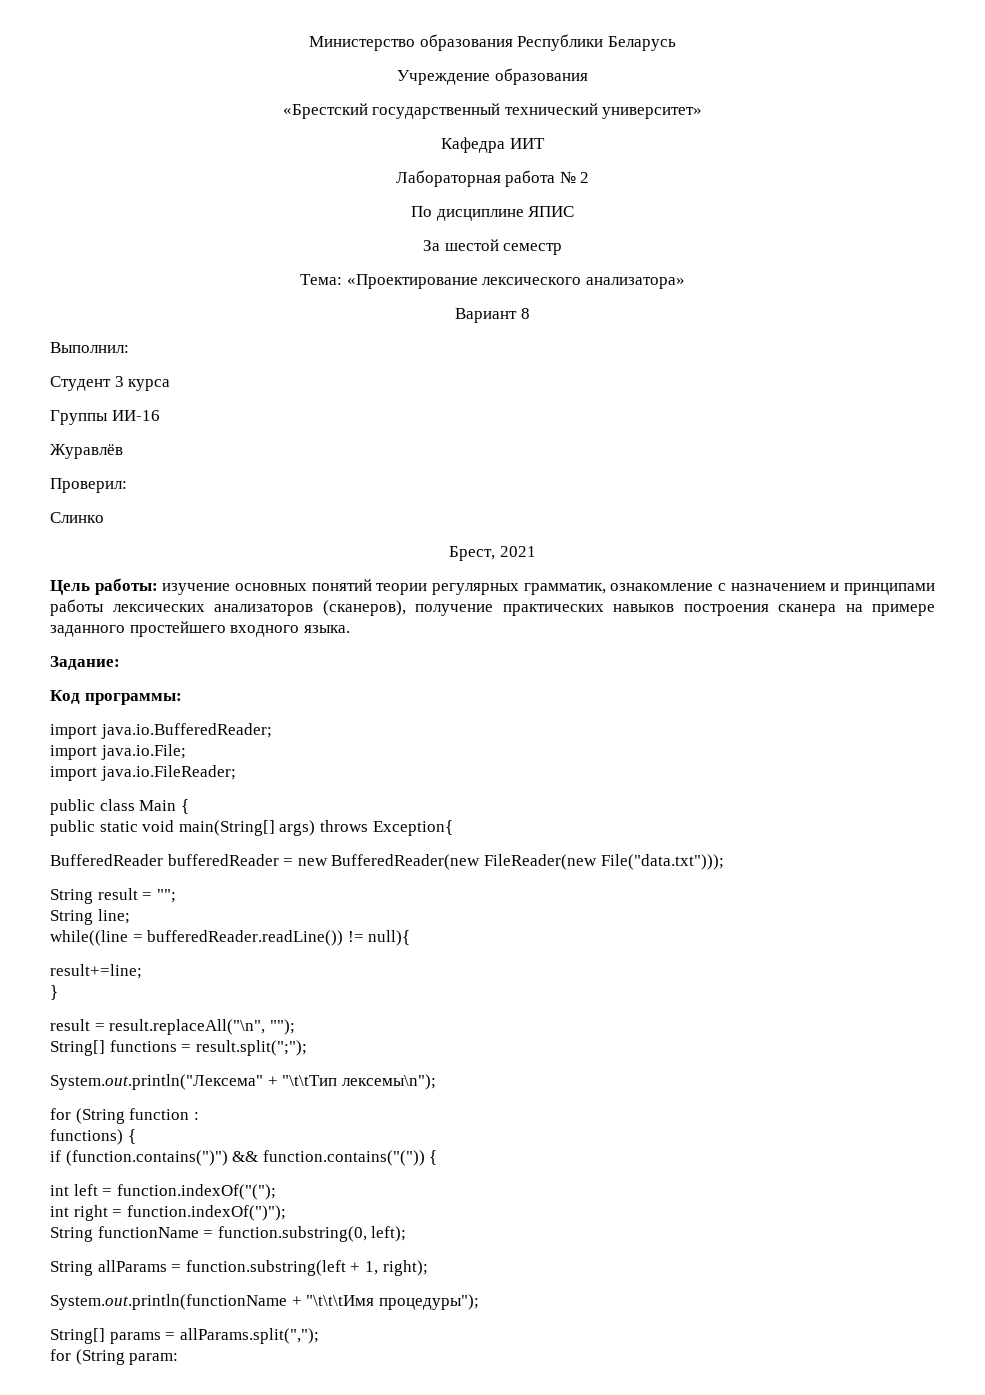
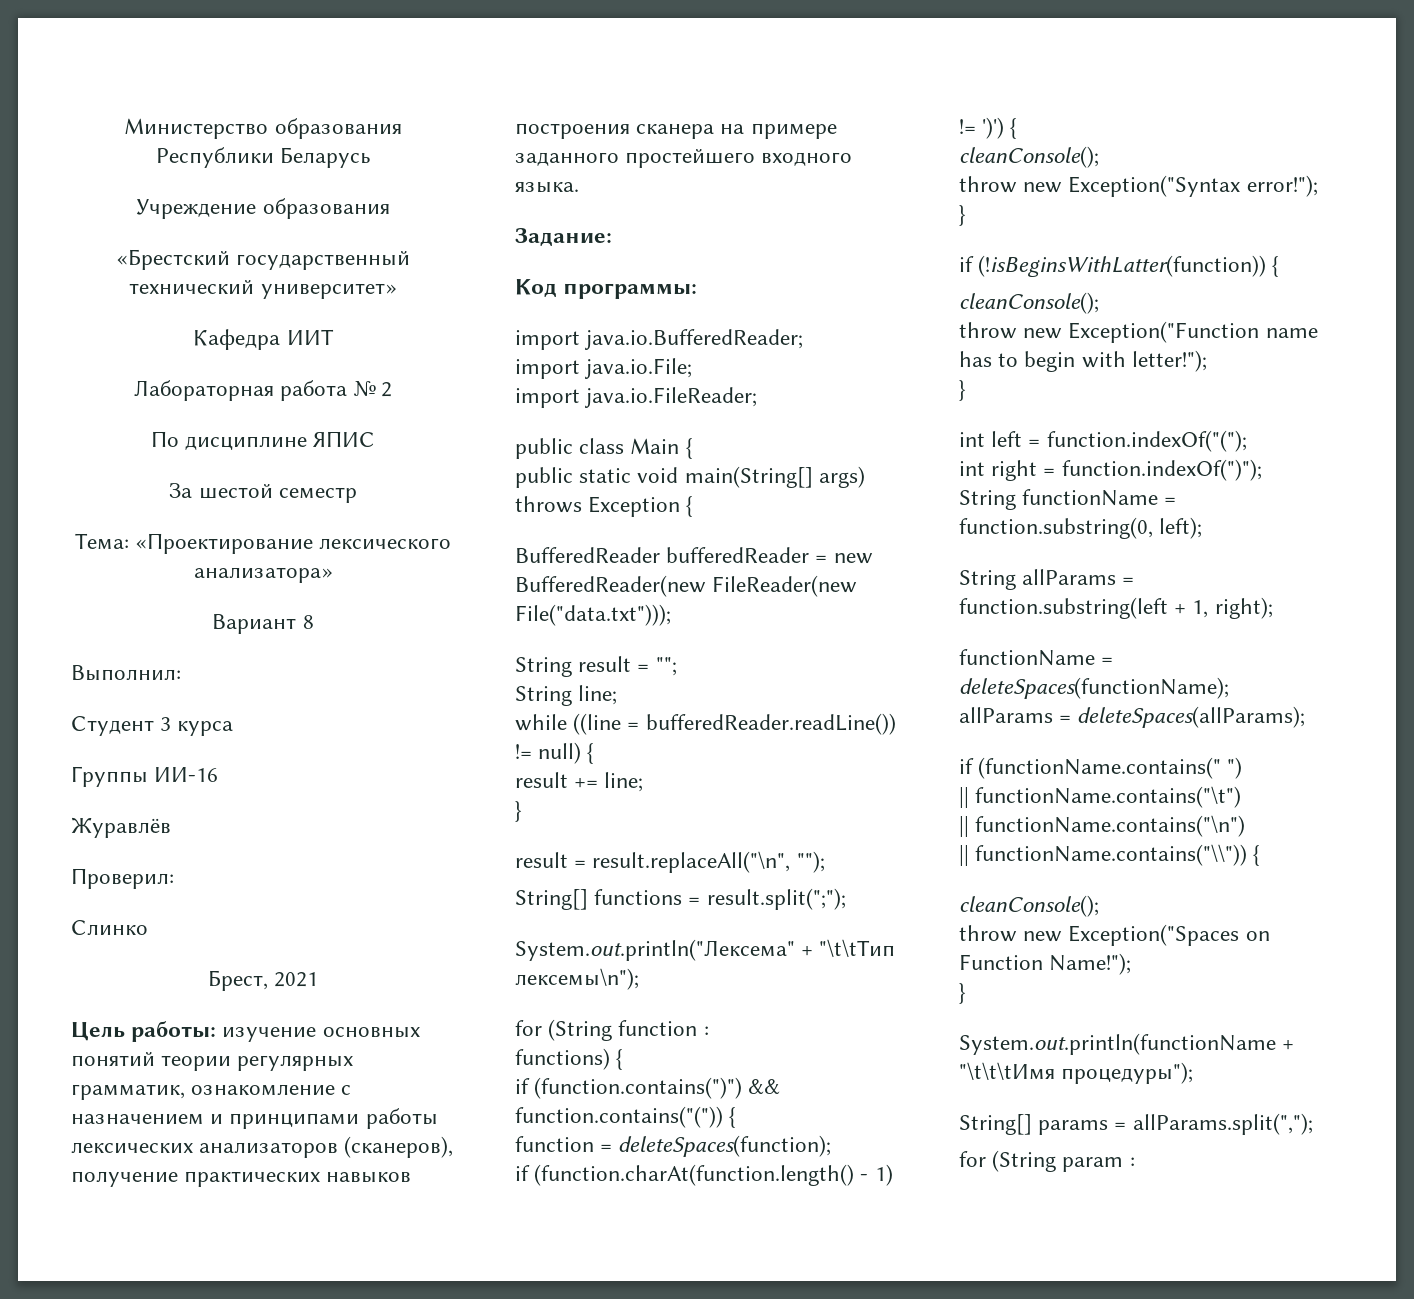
[372,820,453,836] Exception{ -> [588,496,694,517] Exception {
[50,930,128,946] while((line -> [515,713,622,735] while ((line
[368,930,411,946] [50,964,142,979] null){ // result+=line; -> [538,742,595,764] [515,772,644,792] null) { // result += line;
(438, 1157) none -> [515,1135,832,1157] [515,1164,893,1186] [959,117,1018,139] [959,146,1099,168] [959,175,1318,197] [959,205,966,226] [959,255,1280,277] [959,292,1099,314] [959,321,1318,343] [959,350,1207,372] [959,380,966,401] // function = deleteSpaces(function); // if (function.charAt(function.length() - 1) != ')') { // cleanConsole(); // throw new Exception("Syntax error!"); // } // if (!isBeginsWithLatter(function)) { // cleanConsole(); // throw new Exception("Function name has to begin with letter!"); // }
(428, 1268) none -> [959,649,1114,666] [959,677,1229,699] [959,706,1306,728] [959,757,1243,779] [959,786,1242,808] [959,815,1246,837] [959,844,1261,866] [959,895,1099,917] [959,924,1270,946] [959,953,1132,975] [959,983,966,1004] // functionName = deleteSpaces(functionName); // allParams = deleteSpaces(allParams); // if (functionName.contains(" ") // || functionName.contains("\t") // || functionName.contains("\n") // || functionName.contains("\\")) { // cleanConsole(); // throw new Exception("Spaces on Function Name!"); // }
[129,1353,179,1365] param: -> [1062,1157,1135,1172] param :

